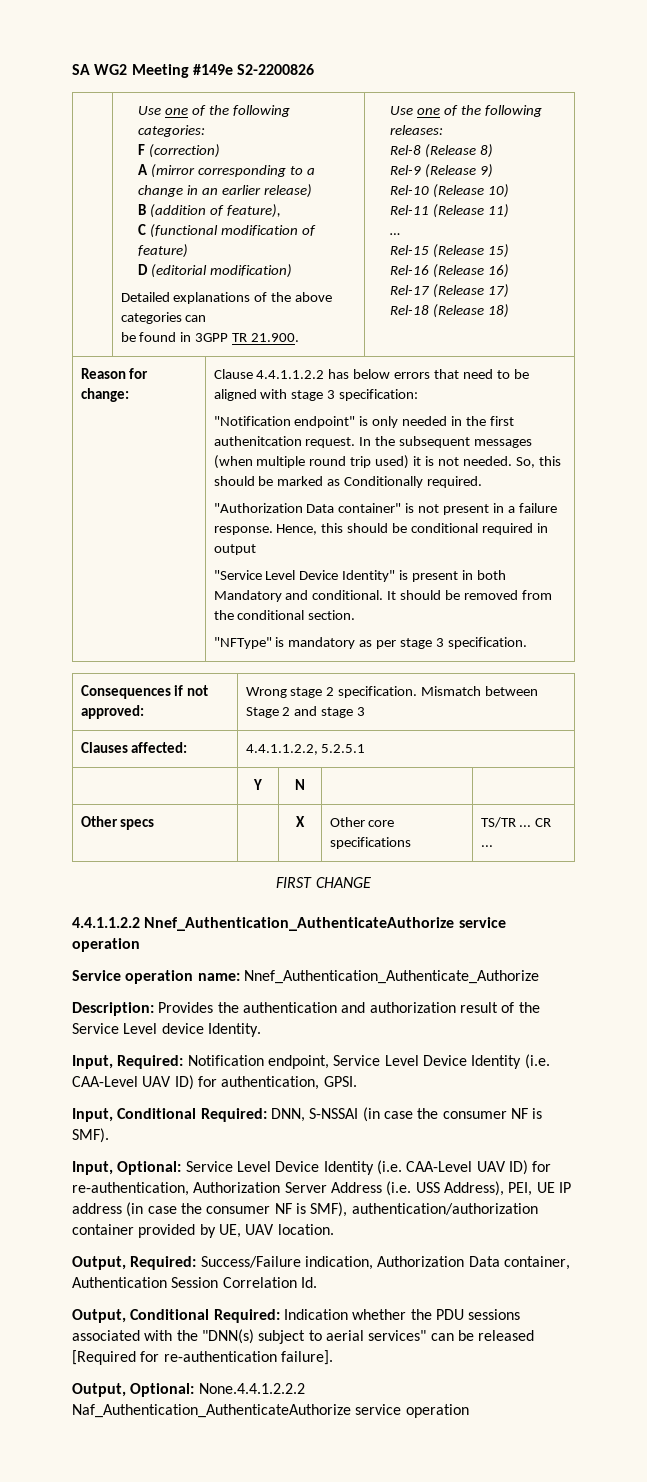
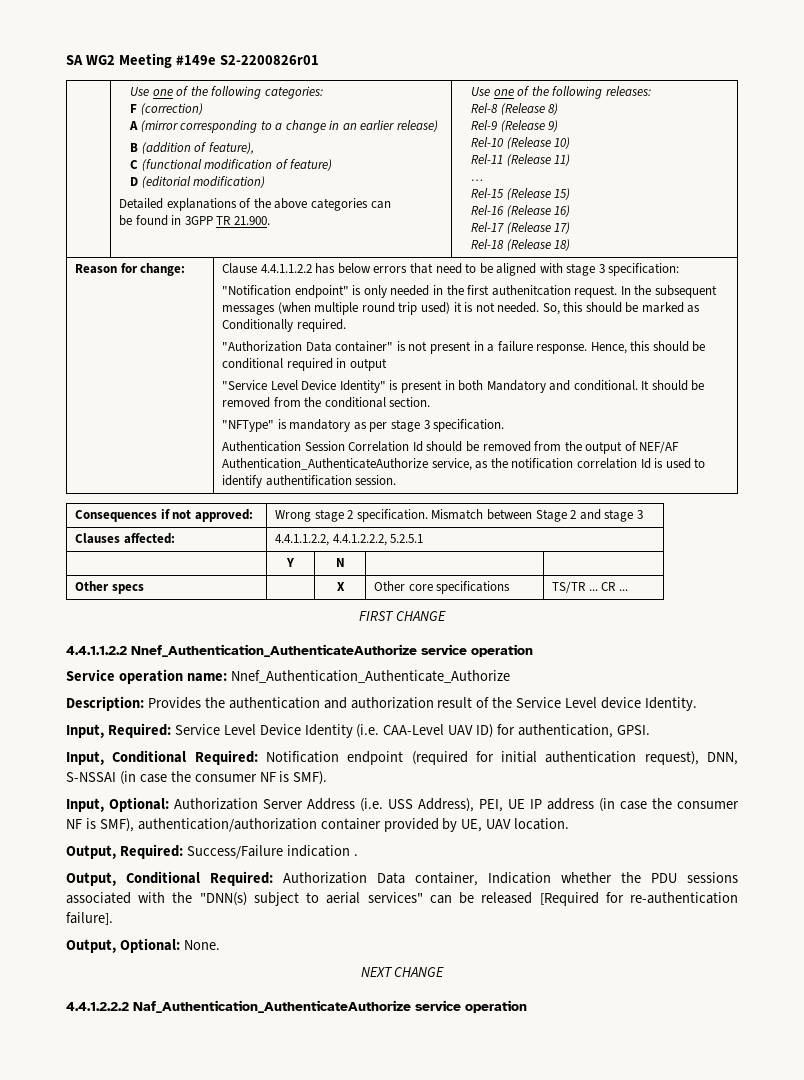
[237,64,315,75] S2-2200826 -> [219,55,319,65] S2-2200826r01
(527, 643) none -> [222,441,680,454] [222,458,706,471] [222,475,397,488] // Authentication Session Correlation Id should be removed from the output of NEF/AF Authentication_AuthenticateAuthorize service, as the notification correlation Id is used to identify authentification session.
(318, 749) none -> [332,534,387,546] 4.4.1.2.2.2,
[187,1055,329,1069] Notification endpoint, -> (171, 730) none
(267, 1115) none -> [265,751,699,765] Notification endpoint (required for initial authentication request),
[185,1160,552,1175] [72,1182,189,1196] Service Level Device Identity (i.e. CAA-Level UAV ID) for re-authentication, -> (169, 804) none
[304,1256,570,1270] [72,1277,317,1288] indication, Authorization Data container, Authentication Session Correlation Id. -> [286,845,358,857] indication .
(280, 1316) none -> [283,872,478,886] Authorization Data container,
[198,1383,305,1394] None.4.4.1.2.2.2 -> [183,940,220,950] [360,967,445,977] [66,1002,129,1011] None. // NEXT CHANGE // 4.4.1.2.2.2

